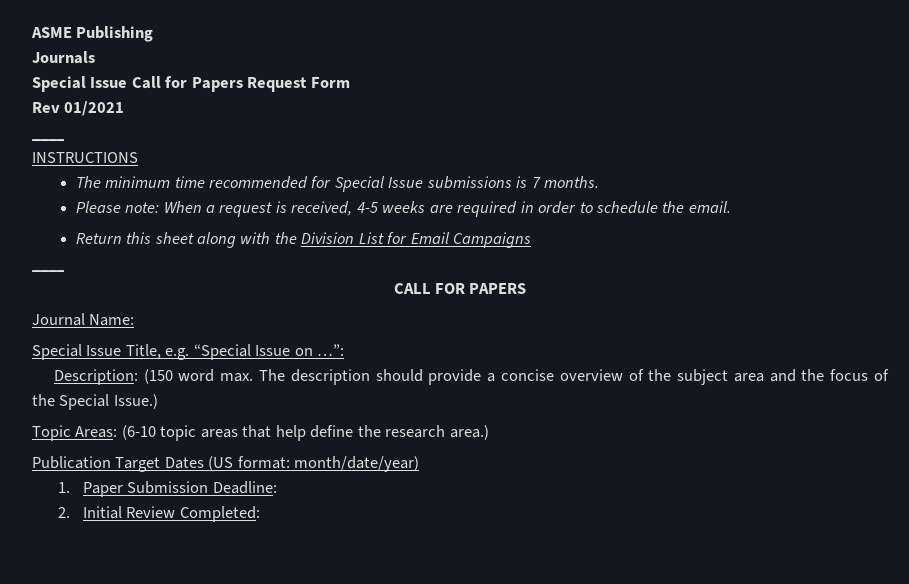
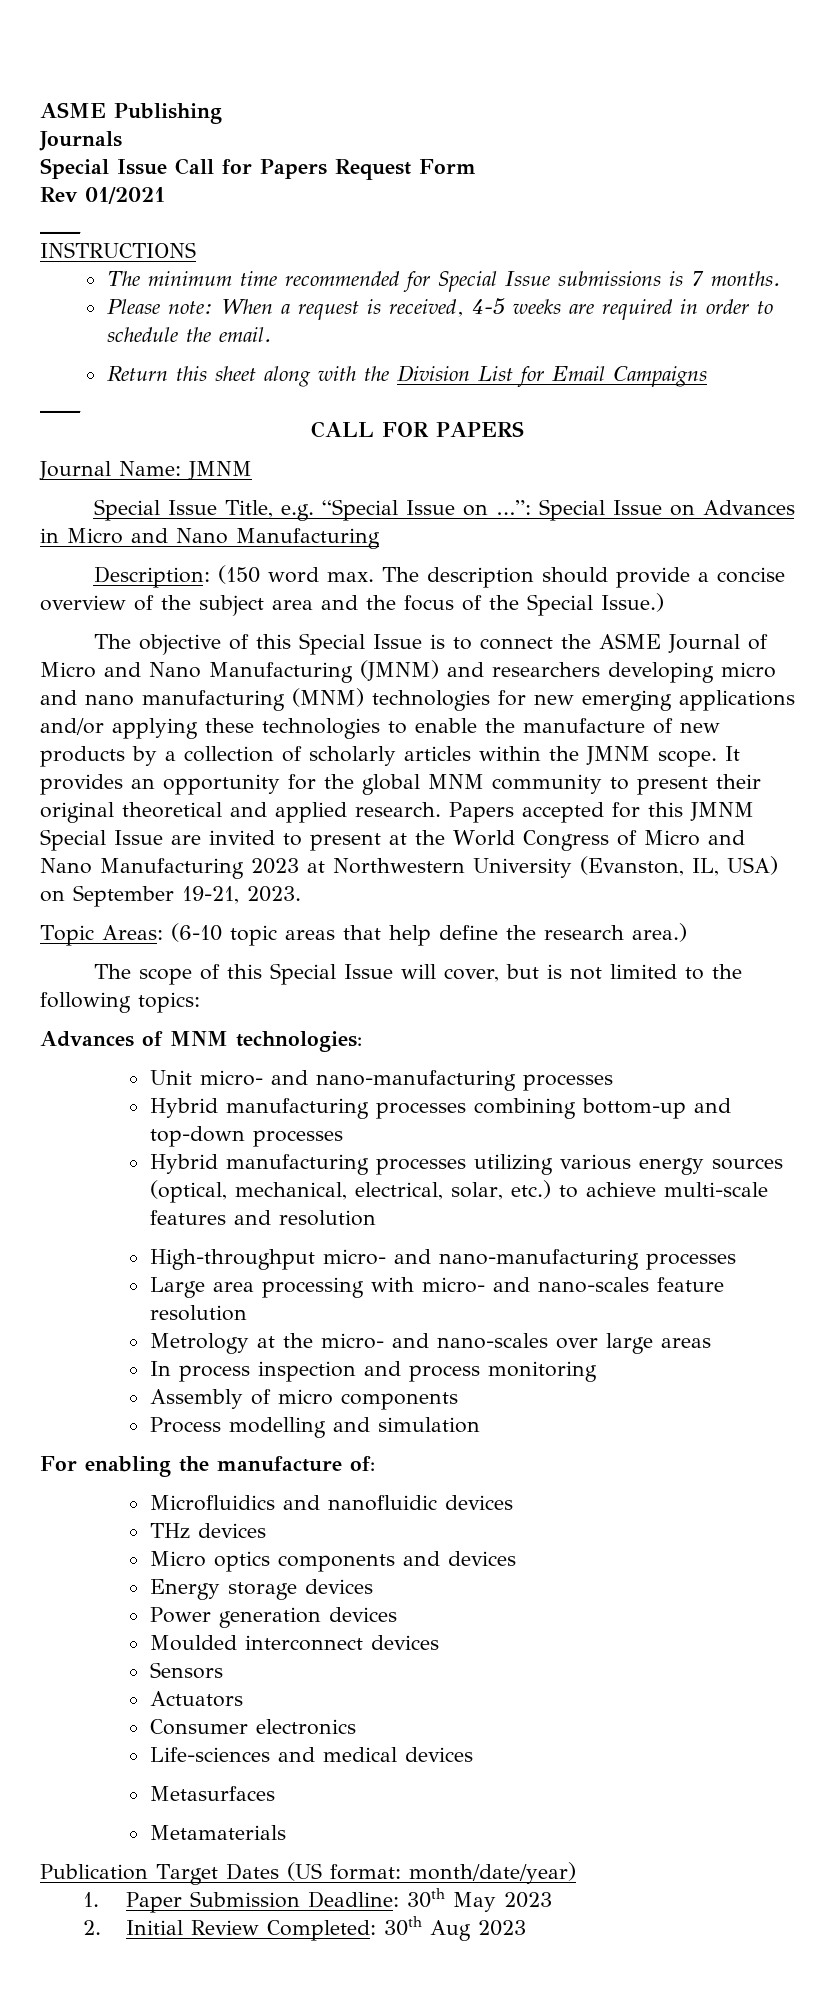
(135, 320) none -> [188,461,252,480] JMNM
(345, 350) none -> [538,499,795,521] [40,528,380,549] Special Issue on Advances in Micro and Nano Manufacturing
(158, 401) none -> [93,633,768,655] [40,660,777,683] [40,688,795,711] [40,718,720,739] [40,746,740,767] [40,774,761,795] [40,802,754,823] [40,829,745,851] [40,856,778,879] [40,885,301,907] // The objective of this Special Issue is to connect the ASME Journal of Micro and Nano Manufacturing (JMNM) and researchers developing micro and nano manufacturing (MNM) technologies for new emerging applications and/or applying these technologies to enable the manufacture of new products by a collection of scholarly articles within the JMNM scope. It provides an opportunity for the global MNM community to present their original theoretical and applied research. Papers accepted for this JMNM Special Issue are invited to present at the World Congress of Micro and Nano Manufacturing 2023 at Northwestern University (Evanston, IL, USA) on September 19-21, 2023.
(489, 432) none -> [93,963,743,985] [40,992,200,1013] [40,1031,362,1052] [149,1070,613,1091] [149,1098,731,1119] [149,1126,343,1147] [149,1154,783,1175] [149,1180,768,1203] [149,1210,376,1226] [149,1249,736,1270] [149,1277,724,1298] [149,1305,247,1321] [149,1333,711,1354] [149,1361,597,1382] [149,1389,458,1410] [149,1417,480,1438] [40,1456,375,1477] [149,1495,513,1511] [149,1523,266,1539] [149,1551,516,1572] [149,1579,373,1600] [149,1607,397,1628] [149,1635,439,1651] [149,1662,223,1679] [149,1691,243,1707] [149,1719,356,1735] [149,1747,473,1762] [149,1786,275,1801] [149,1825,286,1840] // The scope of this Special Issue will cover, but is not limited to the following topics: // Advances of MNM technologies: // Unit micro- and nano-manufacturing processes // Hybrid manufacturing processes combining bottom-up and top-down processes // Hybrid manufacturing processes utilizing various energy sources (optical, mechanical, electrical, solar, etc.) to achieve multi-scale features and resolution // High-throughput micro- and nano-manufacturing processes // Large area processing with micro- and nano-scales feature resolution // Metrology at the micro- and nano-scales over large areas // In process inspection and process monitoring // Assembly of micro components // Process modelling and simulation // For enabling the manufacture of: // Microfluidics and nanofluidic devices // THz devices // Micro optics components and devices // Energy storage devices // Power generation devices // Moulded interconnect devices // Sensors // Actuators // Consumer electronics // Life-sciences and medical devices // Metasurfaces // Metamaterials
(277, 487) none -> [406,1888,552,1912] 30th May 2023
(260, 514) none -> [383,1916,526,1941] 30th Aug 2023

